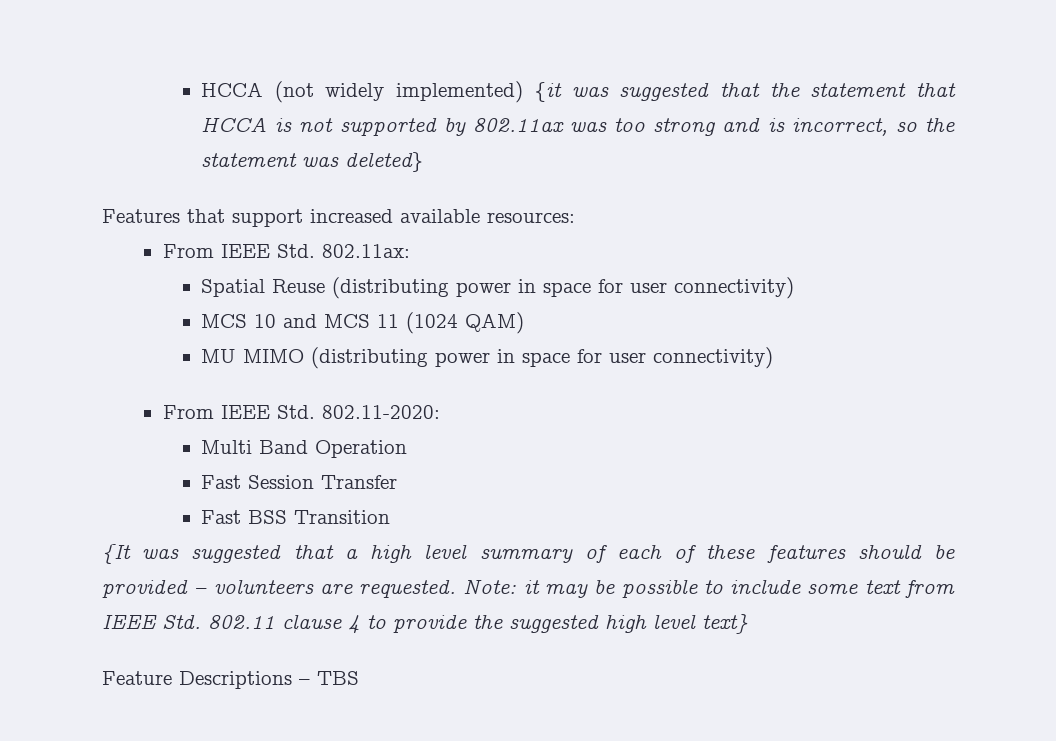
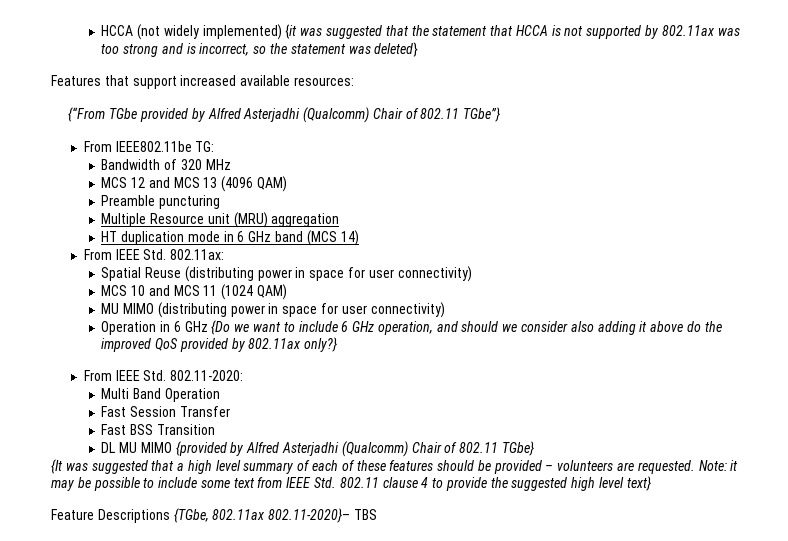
(575, 217) none -> [68,107,501,123] [83,141,215,152] [101,159,231,170] [101,176,287,192] [101,195,221,209] [101,212,340,228] [101,230,359,246] // {“From TGbe provided by Alfred Asterjadhi (Qualcomm) Chair of 802.11 TGbe”} // From IEEE802.11be TG: // Bandwidth of 320 MHz // MCS 12 and MCS 13 (4096 QAM) // Preamble puncturing // Multiple Resource unit (MRU) aggregation // HT duplication mode in 6 GHz band (MCS 14)
(774, 358) none -> [101,320,722,335] [101,337,338,352] // Operation in 6 GHz {Do we want to include 6 GHz operation, and should we consider also adding it above do the improved QoS provided by 802.11ax only?}
(391, 517) none -> [101,441,534,457] // DL MU MIMO {provided by Alfred Asterjadhi (Qualcomm) Chair of 802.11 TGbe}
[299,679,310,685] – -> [173,508,351,523] {TGbe, 802.11ax 802.11-2020}–

